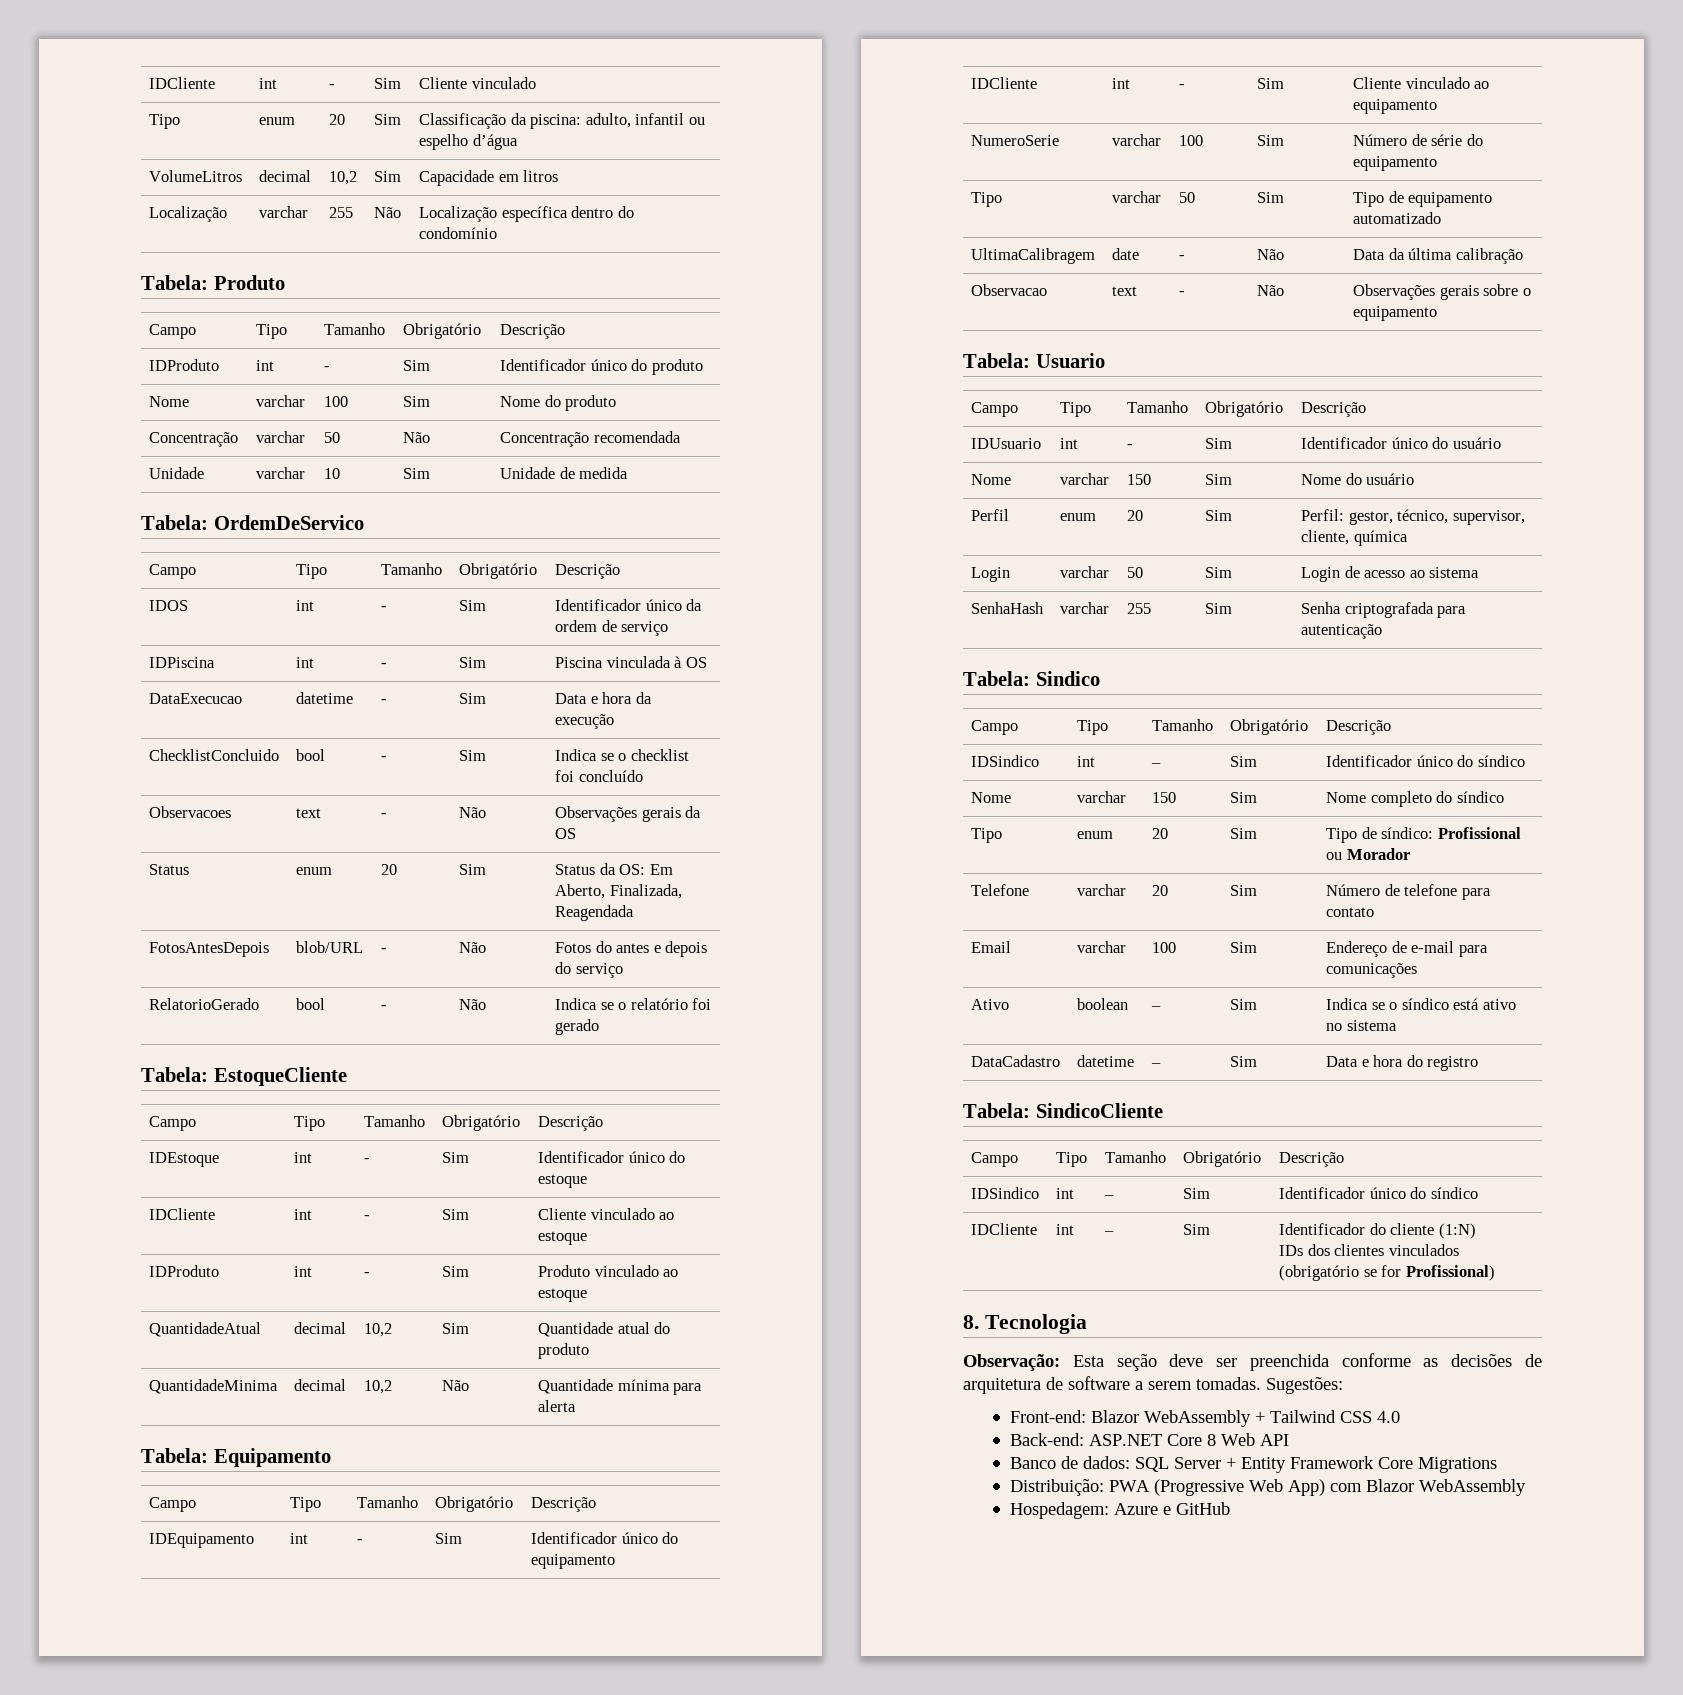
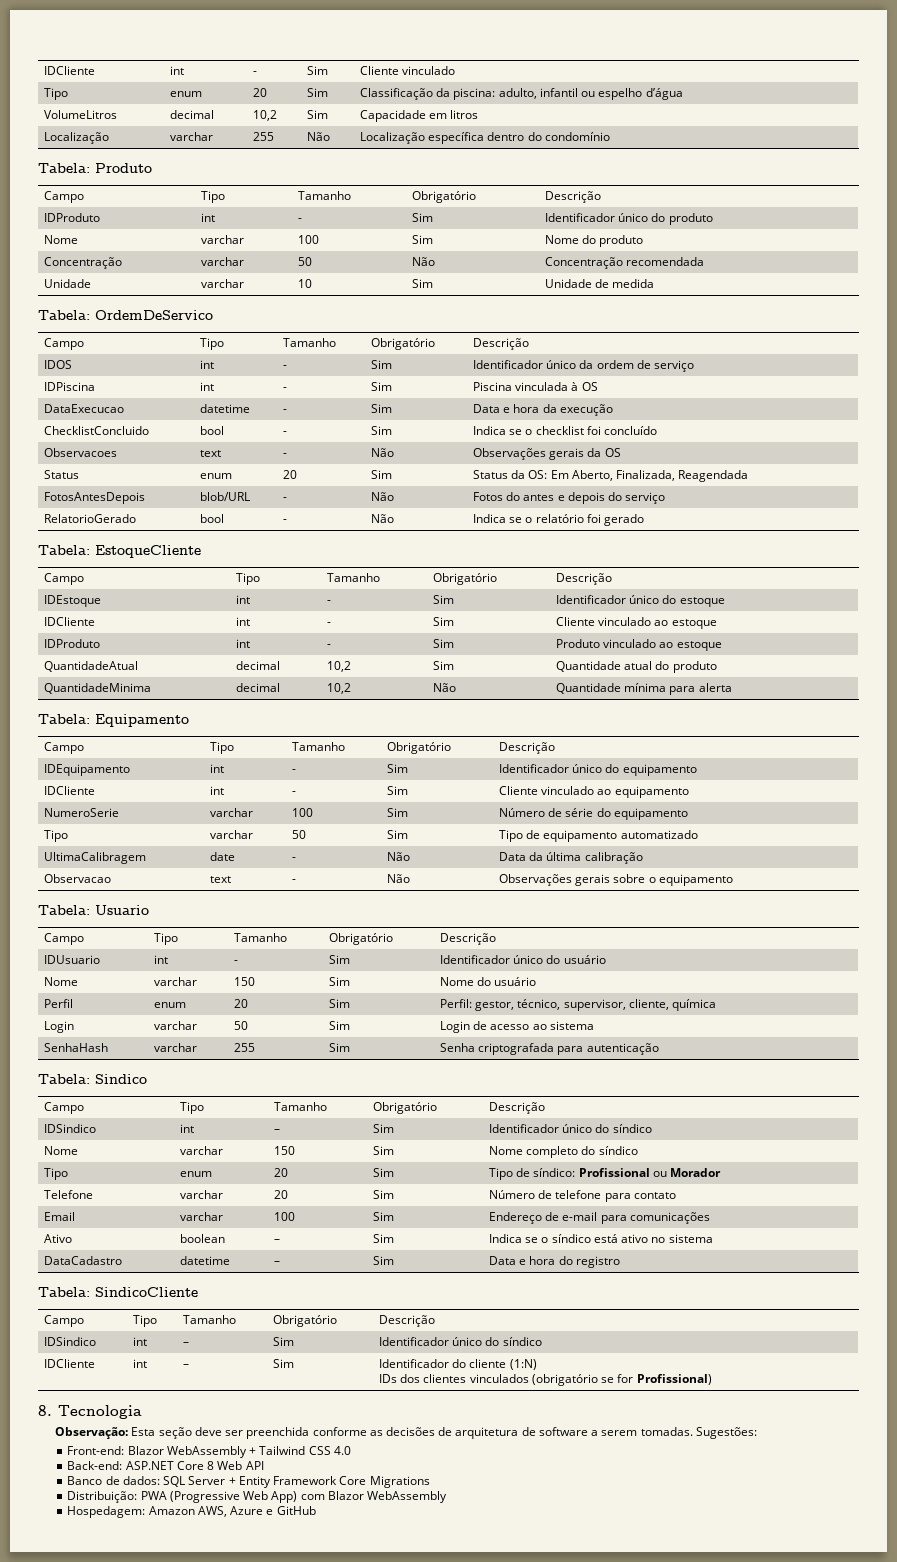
(1110, 1510) none -> [148,1506,227,1517] Amazon AWS,

